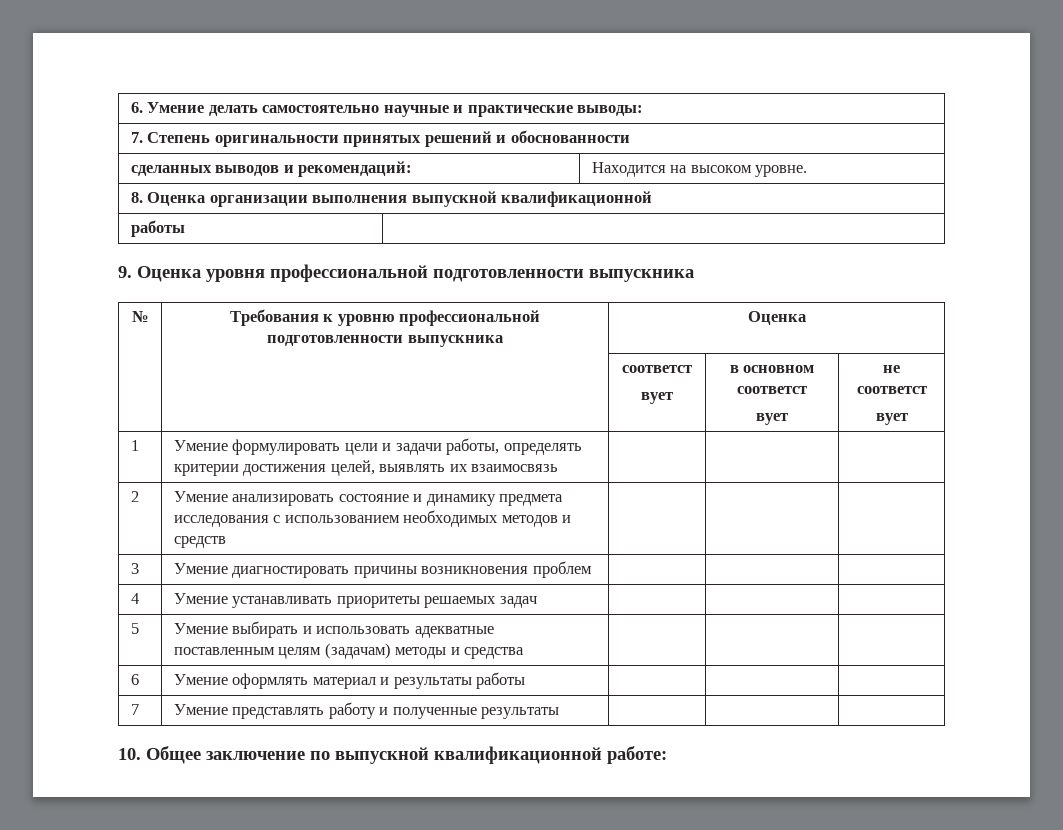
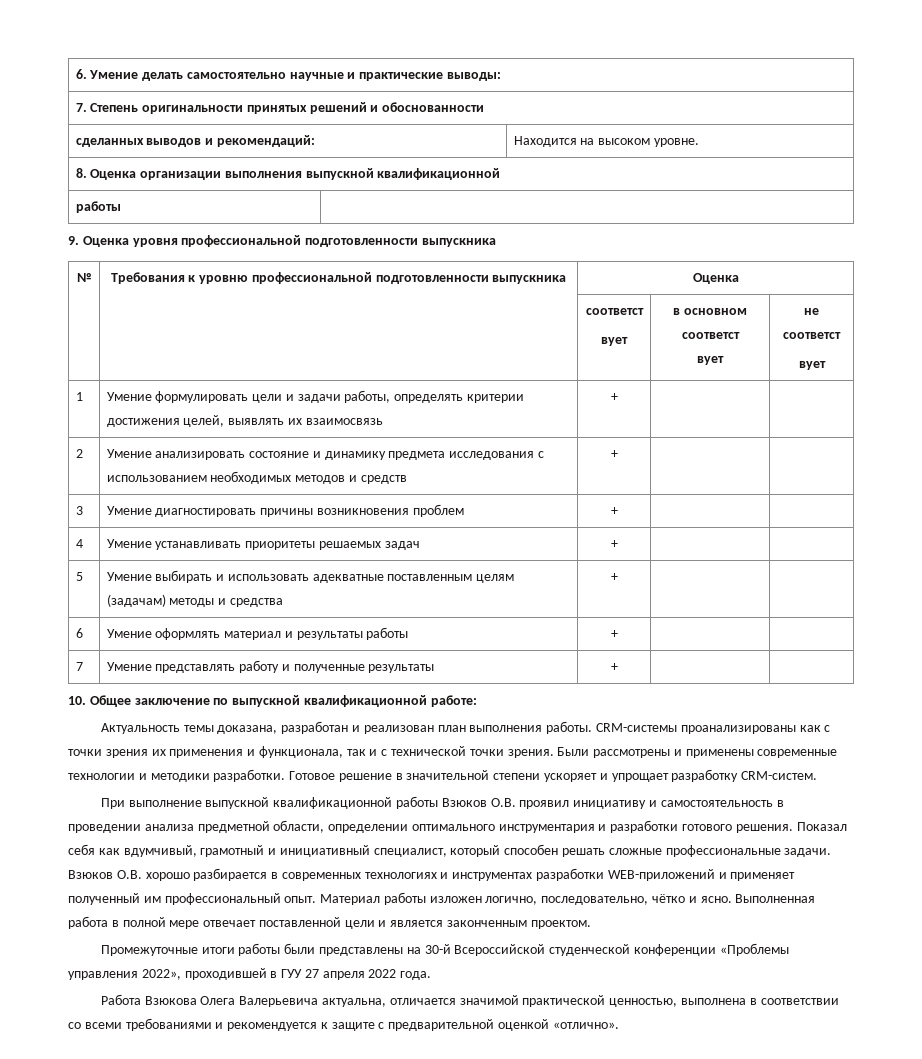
(559, 468) none -> [610,393,618,401] +
(226, 542) none -> [610,450,618,458] +
(592, 569) none -> [610,507,618,515] +
(537, 602) none -> [610,540,618,548] +
(525, 653) none -> [610,573,618,581] +
(526, 680) none -> [610,630,618,638] +
(560, 713) none -> [610,663,618,671] +
(667, 755) none -> [100,721,831,734] [68,746,838,758] [68,769,818,782] [100,796,784,809] [68,820,847,833] [68,844,832,857] [68,868,796,881] [68,892,816,905] [68,916,591,929] [100,943,789,956] [68,968,432,980] [100,994,839,1007] [68,1018,619,1031] // Актуальность темы доказана, разработан и реализован план выполнения работы. CRM-системы проанализированы как с точки зрения их применения и функционала, так и с технической точки зрения. Были рассмотрены и применены современные технологии и методики разработки. Готовое решение в значительной степени ускоряет и упрощает разработку CRM-систем. // При выполнение выпускной квалификационной работы Взюков О.В. проявил инициативу и самостоятельность в проведении анализа предметной области, определении оптимального инструментария и разработки готового решения. Показал себя как вдумчивый, грамотный и инициативный специалист, который способен решать сложные профессиональные задачи. Взюков О.В. хорошо разбирается в современных технологиях и инструментах разработки WEB-приложений и применяет полученный им профессиональный опыт. Материал работы изложен логично, последовательно, чётко и ясно. Выполненная работа в полной мере отвечает поставленной цели и является законченным проектом. // Промежуточные итоги работы были представлены на 30-й Всероссийской студенческой конференции «Проблемы управления 2022», проходившей в ГУУ 27 апреля 2022 года. // Работа Взюкова Олега Валерьевича актуальна, отличается значимой практической ценностью, выполнена в соответствии со всеми требованиями и рекомендуется к защите с предварительной оценкой «отлично».

